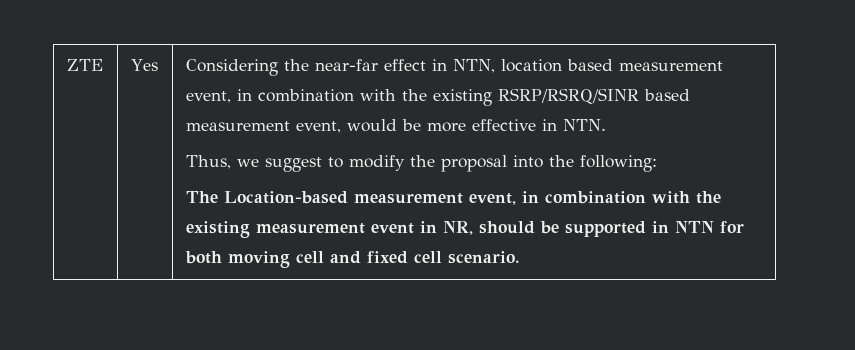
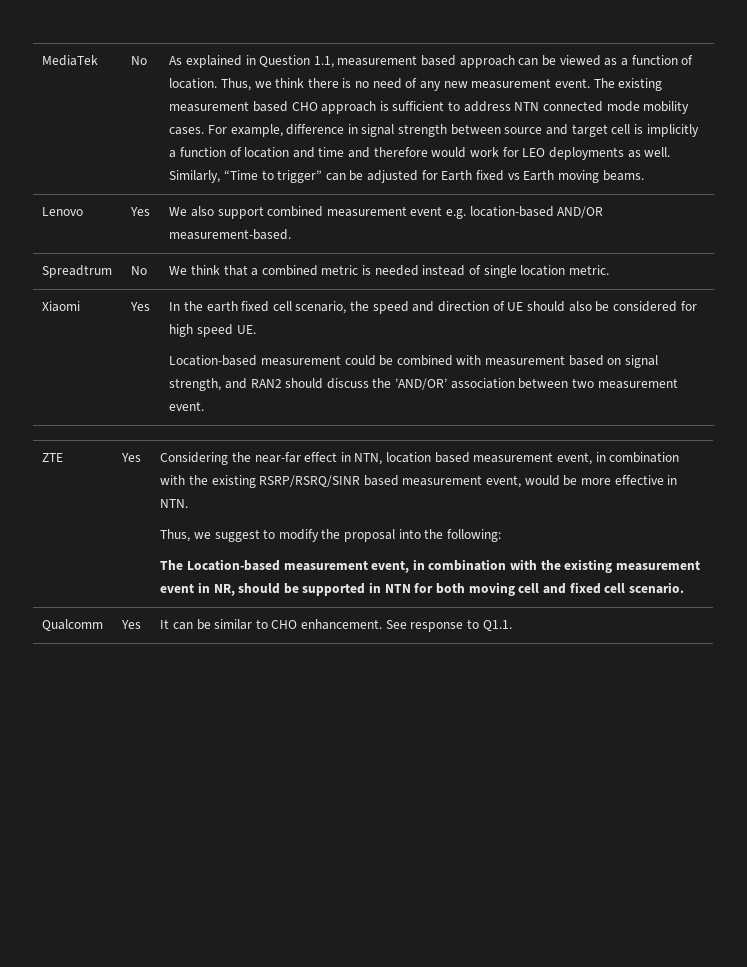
(66, 65) none -> [42,55,99,66] [131,56,148,65] [169,55,694,68] [169,78,663,91] [169,101,690,114] [169,124,699,137] [169,147,671,160] [169,170,644,183] [42,207,84,216] [130,207,151,216] [169,206,604,219] [169,229,292,240] [42,265,113,278] [131,266,148,275] [169,265,609,278] [42,301,81,312] [130,302,151,311] [169,301,697,314] [169,324,256,337] [169,355,659,368] [169,378,678,391] [169,401,205,411] MediaTek | No | As explained in Question 1.1, measurement based approach can be viewed as a function of location. Thus, we think there is no need of any new measurement event. The existing measurement based CHO approach is sufficient to address NTN connected mode mobility cases. For example, difference in signal strength between source and target cell is implicitly a function of location and time and therefore would work for LEO deployments as well. Similarly, “Time to trigger” can be adjusted for Earth fixed vs Earth moving beams. // Lenovo | Yes | We also support combined measurement event e.g. location-based AND/OR measurement-based. // Spreadtrum | No | We think that a combined metric is needed instead of single location metric. // Xiaomi | Yes | In the earth fixed cell scenario, the speed and direction of UE should also be considered for high speed UE. // Location-based measurement could be combined with measurement based on signal strength, and RAN2 should discuss the ’AND/OR’ association between two measurement event. //
(520, 257) none -> [42,619,104,631] [121,620,142,629] [160,619,512,632] // Qualcomm | Yes | It can be similar to CHO enhancement. See response to Q1.1.

